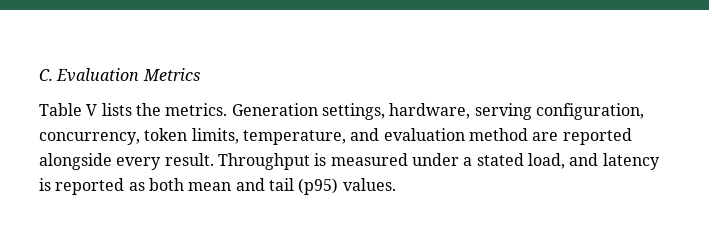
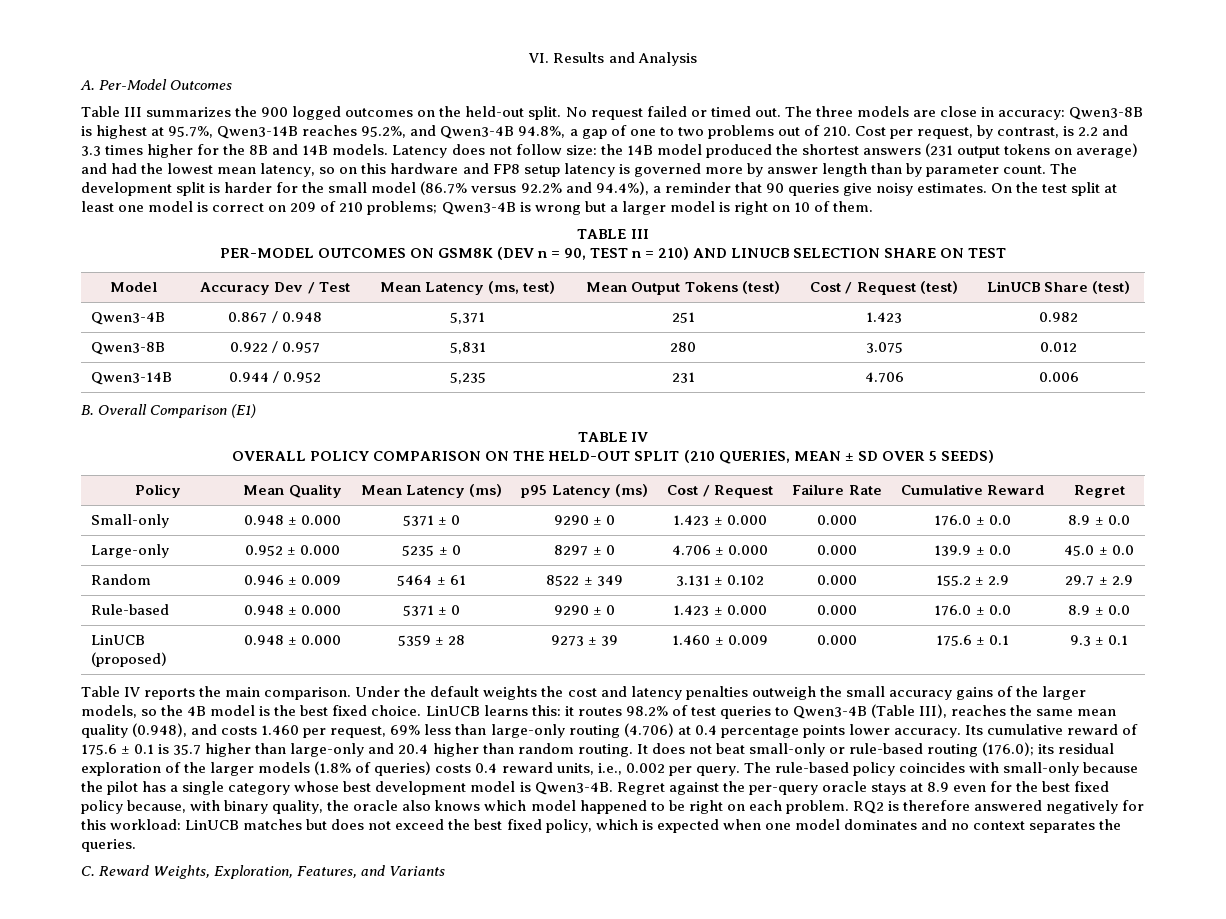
[39,68,200,82] [39,103,644,120] [39,128,632,145] [39,153,660,170] [39,178,396,195] C. Evaluation Metrics // Table V lists the metrics. Generation settings, hardware, serving configuration, concurrency, token limits, temperature, and evaluation method are reported alongside every result. Throughput is measured under a stated load, and latency is reported as both mean and tail (p95) values. -> [528,52,697,66] [80,79,233,90] [81,106,1144,120] [81,125,1129,139] [81,143,1139,158] [81,163,1078,177] [81,181,1118,196] [81,201,874,215] [577,229,649,239] [219,247,1007,260] [110,282,157,292] [200,282,350,295] [379,281,556,295] [586,281,780,295] [810,281,958,295] [986,281,1131,294] [90,312,165,325] [228,311,322,323] [450,312,485,324] [671,312,695,323] [866,312,902,323] [1039,312,1078,322] [90,342,165,355] [229,341,321,353] [449,342,486,354] [670,342,696,352] [865,342,903,353] [1040,342,1077,352] [90,372,172,385] [228,371,322,383] [449,372,486,384] [671,372,695,383] [864,372,904,383] [1038,372,1079,382] [81,404,257,418] [577,432,649,442] [232,450,994,464] [134,484,181,498] [243,484,342,498] [360,484,503,498] [521,484,648,498] [667,485,773,498] [792,484,882,495] [900,484,1045,495] [1073,485,1125,498] [90,514,169,528] [243,515,342,525] [402,515,461,526] [553,515,616,525] [673,515,767,526] [817,515,857,525] [934,515,1011,526] [1068,515,1130,525] [90,544,169,558] [244,545,341,556] [402,545,461,556] [554,545,615,556] [671,545,769,556] [817,545,857,555] [934,545,1011,556] [1064,545,1134,556] [90,574,151,585] [243,575,342,585] [397,575,466,586] [546,575,623,586] [675,575,765,586] [817,575,857,585] [935,575,1010,586] [1065,575,1133,586] [90,604,169,615] [243,605,342,615] [402,605,461,616] [553,605,616,615] [673,605,767,616] [817,605,857,615] [934,605,1011,616] [1068,605,1130,615] [90,635,145,645] [90,652,167,667] [243,635,342,645] [397,635,466,646] [550,635,619,646] [672,635,768,645] [817,635,857,645] [935,635,1010,646] [1069,635,1129,646] [81,686,1087,700] [81,704,1117,719] [81,723,1139,738] [81,742,1115,757] [81,761,1139,776] [81,781,1110,795] [81,800,1145,814] [81,819,1122,833] [81,839,136,852] [81,865,446,879] VI. Results and Analysis // A. Per-Model Outcomes // Table III summarizes the 900 logged outcomes on the held-out split. No request failed or timed out. The three models are close in accuracy: Qwen3-8B is highest at 95.7%, Qwen3-14B reaches 95.2%, and Qwen3-4B 94.8%, a gap of one to two problems out of 210. Cost per request, by contrast, is 2.2 and 3.3 times higher for the 8B and 14B models. Latency does not follow size: the 14B model produced the shortest answers (231 output tokens on average) and had the lowest mean latency, so on this hardware and FP8 setup latency is governed more by answer length than by parameter count. The development split is harder for the small model (86.7% versus 92.2% and 94.4%), a reminder that 90 queries give noisy estimates. On the test split at least one model is correct on 209 of 210 problems; Qwen3-4B is wrong but a larger model is right on 10 of them. // TABLE III // PER-MODEL OUTCOMES ON GSM8K (DEV n = 90, TEST n = 210) AND LINUCB SELECTION SHARE ON TEST // Model | Accuracy Dev / Test | Mean Latency (ms, test) | Mean Output Tokens (test) | Cost / Request (test) | LinUCB Share (test) // Qwen3-4B | 0.867 / 0.948 | 5,371 | 251 | 1.423 | 0.982 // Qwen3-8B | 0.922 / 0.957 | 5,831 | 280 | 3.075 | 0.012 // Qwen3-14B | 0.944 / 0.952 | 5,235 | 231 | 4.706 | 0.006 // B. Overall Comparison (E1) // TABLE IV // OVERALL POLICY COMPARISON ON THE HELD-OUT SPLIT (210 QUERIES, MEAN ± SD OVER 5 SEEDS) // Policy | Mean Quality | Mean Latency (ms) | p95 Latency (ms) | Cost / Request | Failure Rate | Cumulative Reward | Regret // Small-only | 0.948 ± 0.000 | 5371 ± 0 | 9290 ± 0 | 1.423 ± 0.000 | 0.000 | 176.0 ± 0.0 | 8.9 ± 0.0 // Large-only | 0.952 ± 0.000 | 5235 ± 0 | 8297 ± 0 | 4.706 ± 0.000 | 0.000 | 139.9 ± 0.0 | 45.0 ± 0.0 // Random | 0.946 ± 0.009 | 5464 ± 61 | 8522 ± 349 | 3.131 ± 0.102 | 0.000 | 155.2 ± 2.9 | 29.7 ± 2.9 // Rule-based | 0.948 ± 0.000 | 5371 ± 0 | 9290 ± 0 | 1.423 ± 0.000 | 0.000 | 176.0 ± 0.0 | 8.9 ± 0.0 // LinUCB (proposed) | 0.948 ± 0.000 | 5359 ± 28 | 9273 ± 39 | 1.460 ± 0.009 | 0.000 | 175.6 ± 0.1 | 9.3 ± 0.1 // Table IV reports the main comparison. Under the default weights the cost and latency penalties outweigh the small accuracy gains of the larger models, so the 4B model is the best fixed choice. LinUCB learns this: it routes 98.2% of test queries to Qwen3-4B (Table III), reaches the same mean quality (0.948), and costs 1.460 per request, 69% less than large-only routing (4.706) at 0.4 percentage points lower accuracy. Its cumulative reward of 175.6 ± 0.1 is 35.7 higher than large-only and 20.4 higher than random routing. It does not beat small-only or rule-based routing (176.0); its residual exploration of the larger models (1.8% of queries) costs 0.4 reward units, i.e., 0.002 per query. The rule-based policy coincides with small-only because the pilot has a single category whose best development model is Qwen3-4B. Regret against the per-query oracle stays at 8.9 even for the best fixed policy because, with binary quality, the oracle also knows which model happened to be right on each problem. RQ2 is therefore answered negatively for this workload: LinUCB matches but does not exceed the best fixed policy, which is expected when one model dominates and no context separates the queries. // C. Reward Weights, Exploration, Features, and Variants

